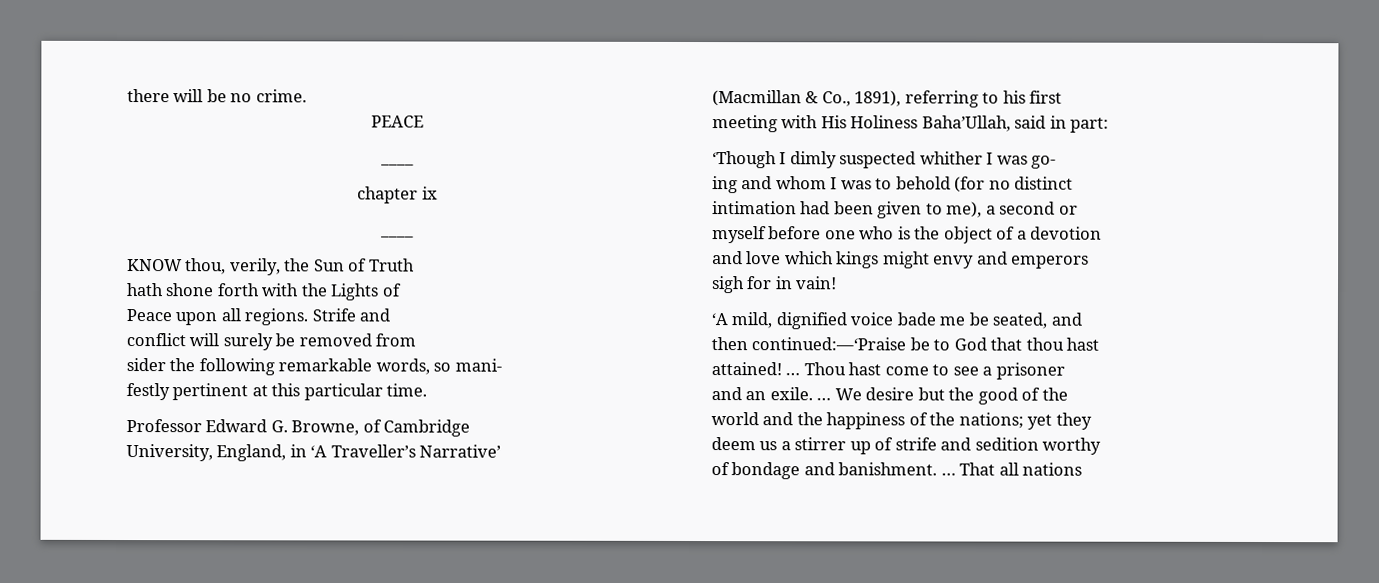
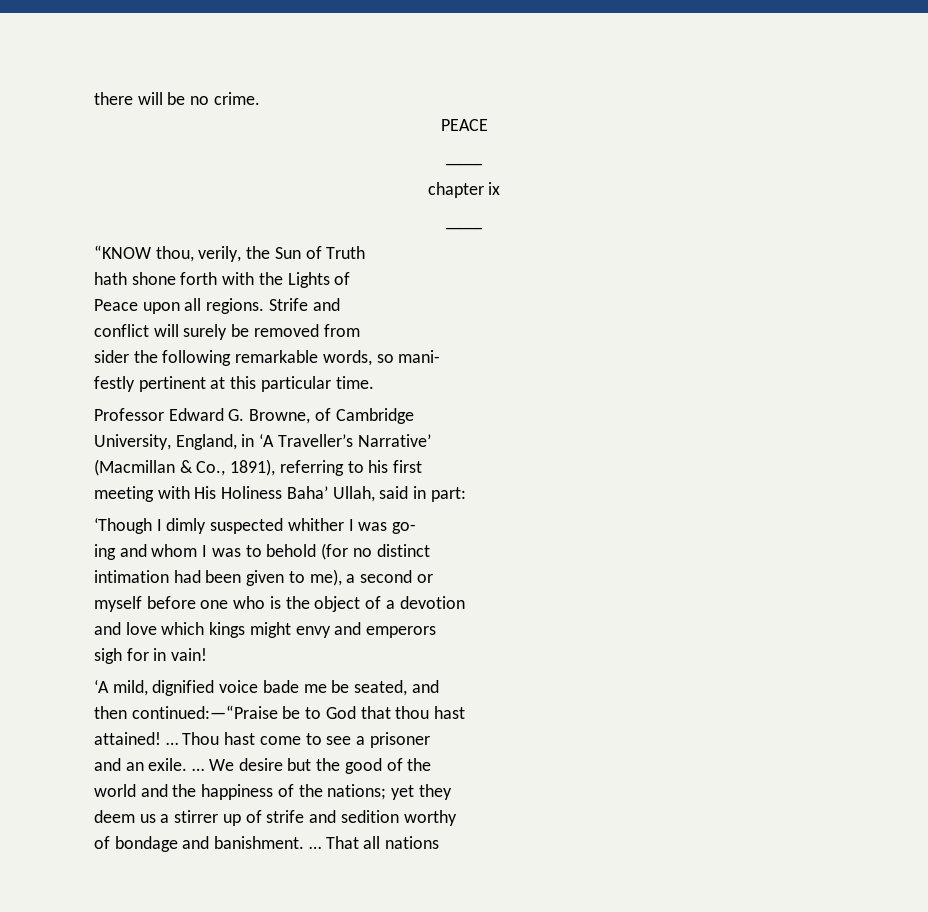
[127,259,183,272] KNOW -> [94,245,151,259] “KNOW
[921,115,1011,132] Baha’Ullah, -> [286,486,375,502] Baha’ Ullah,
[751,337,907,351] continued:—‘Praise -> [131,705,278,719] continued:—“Praise

